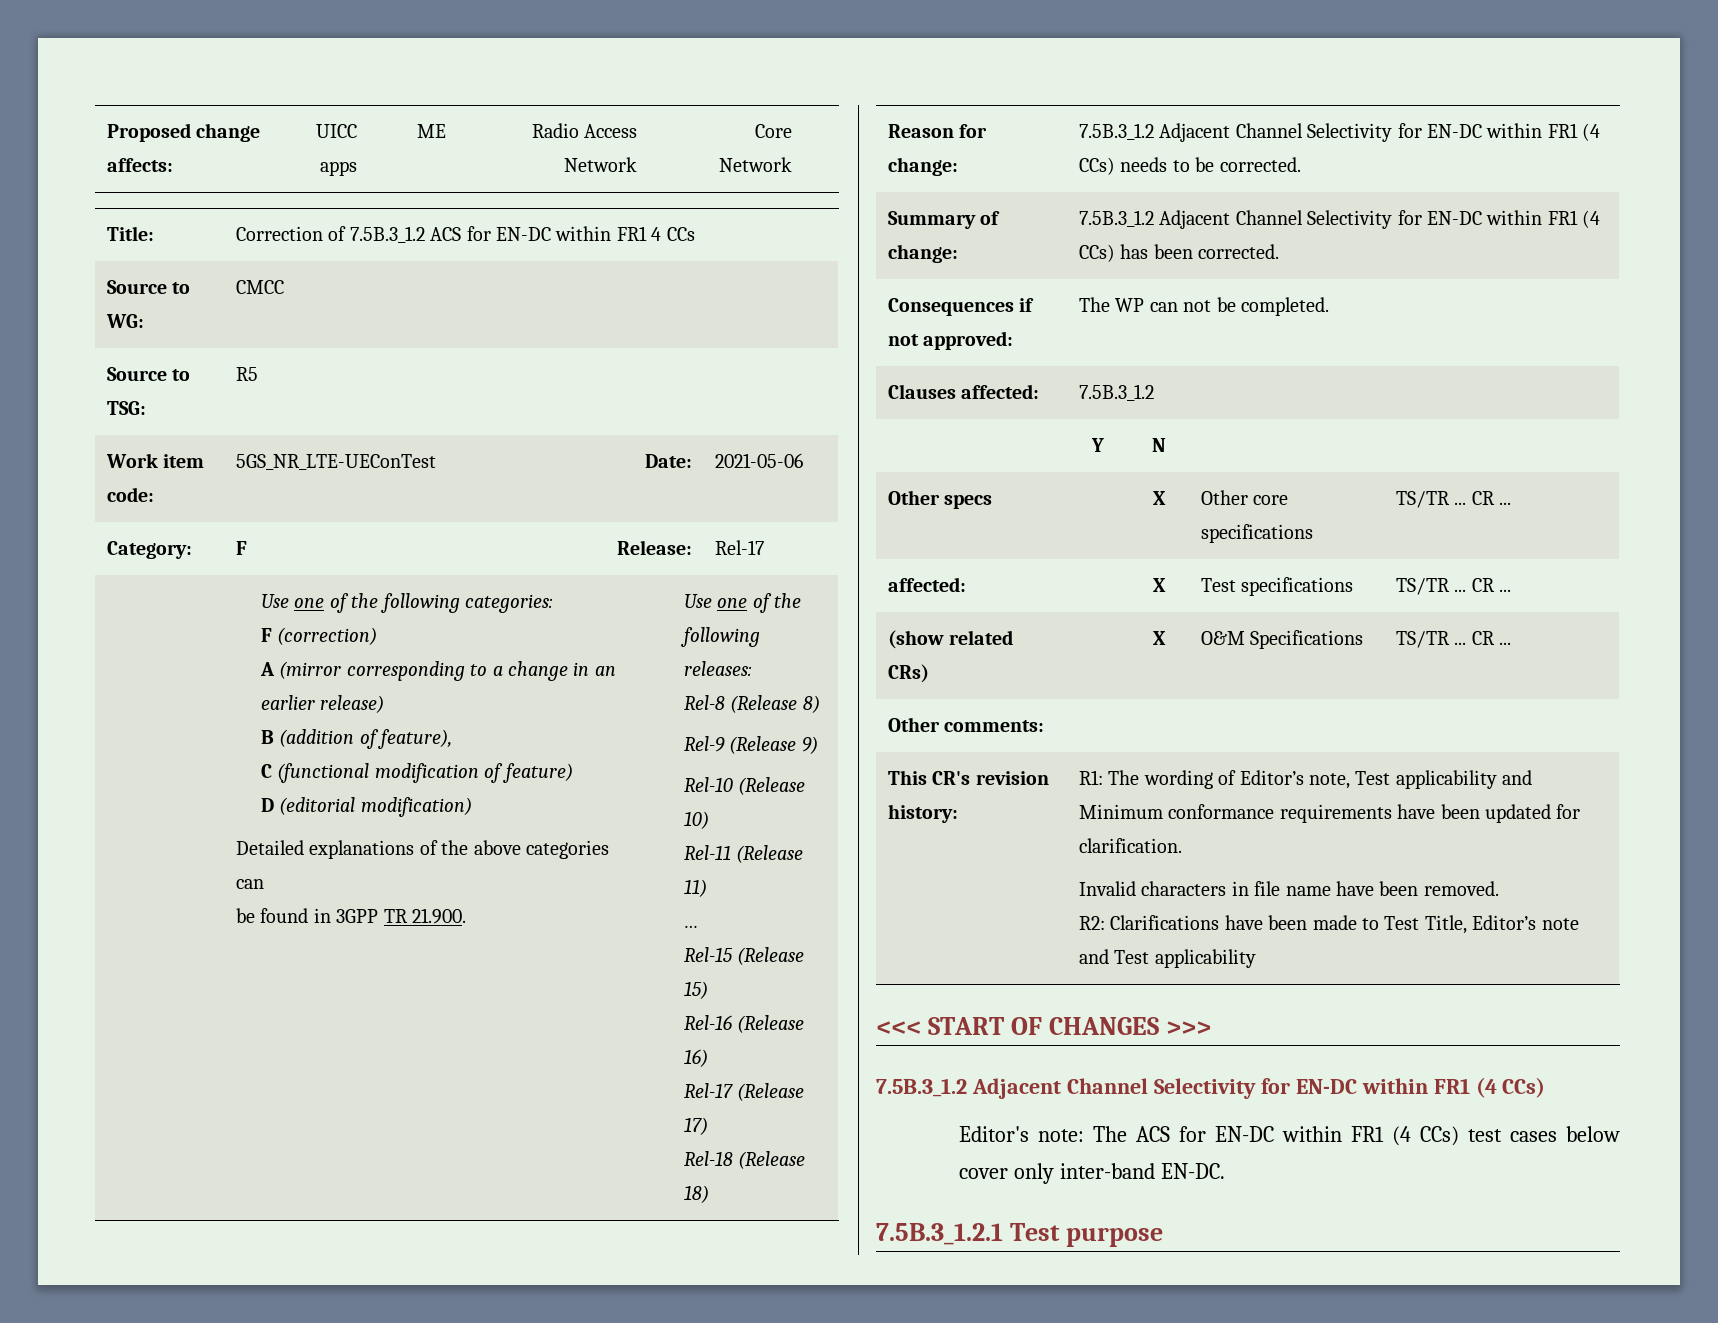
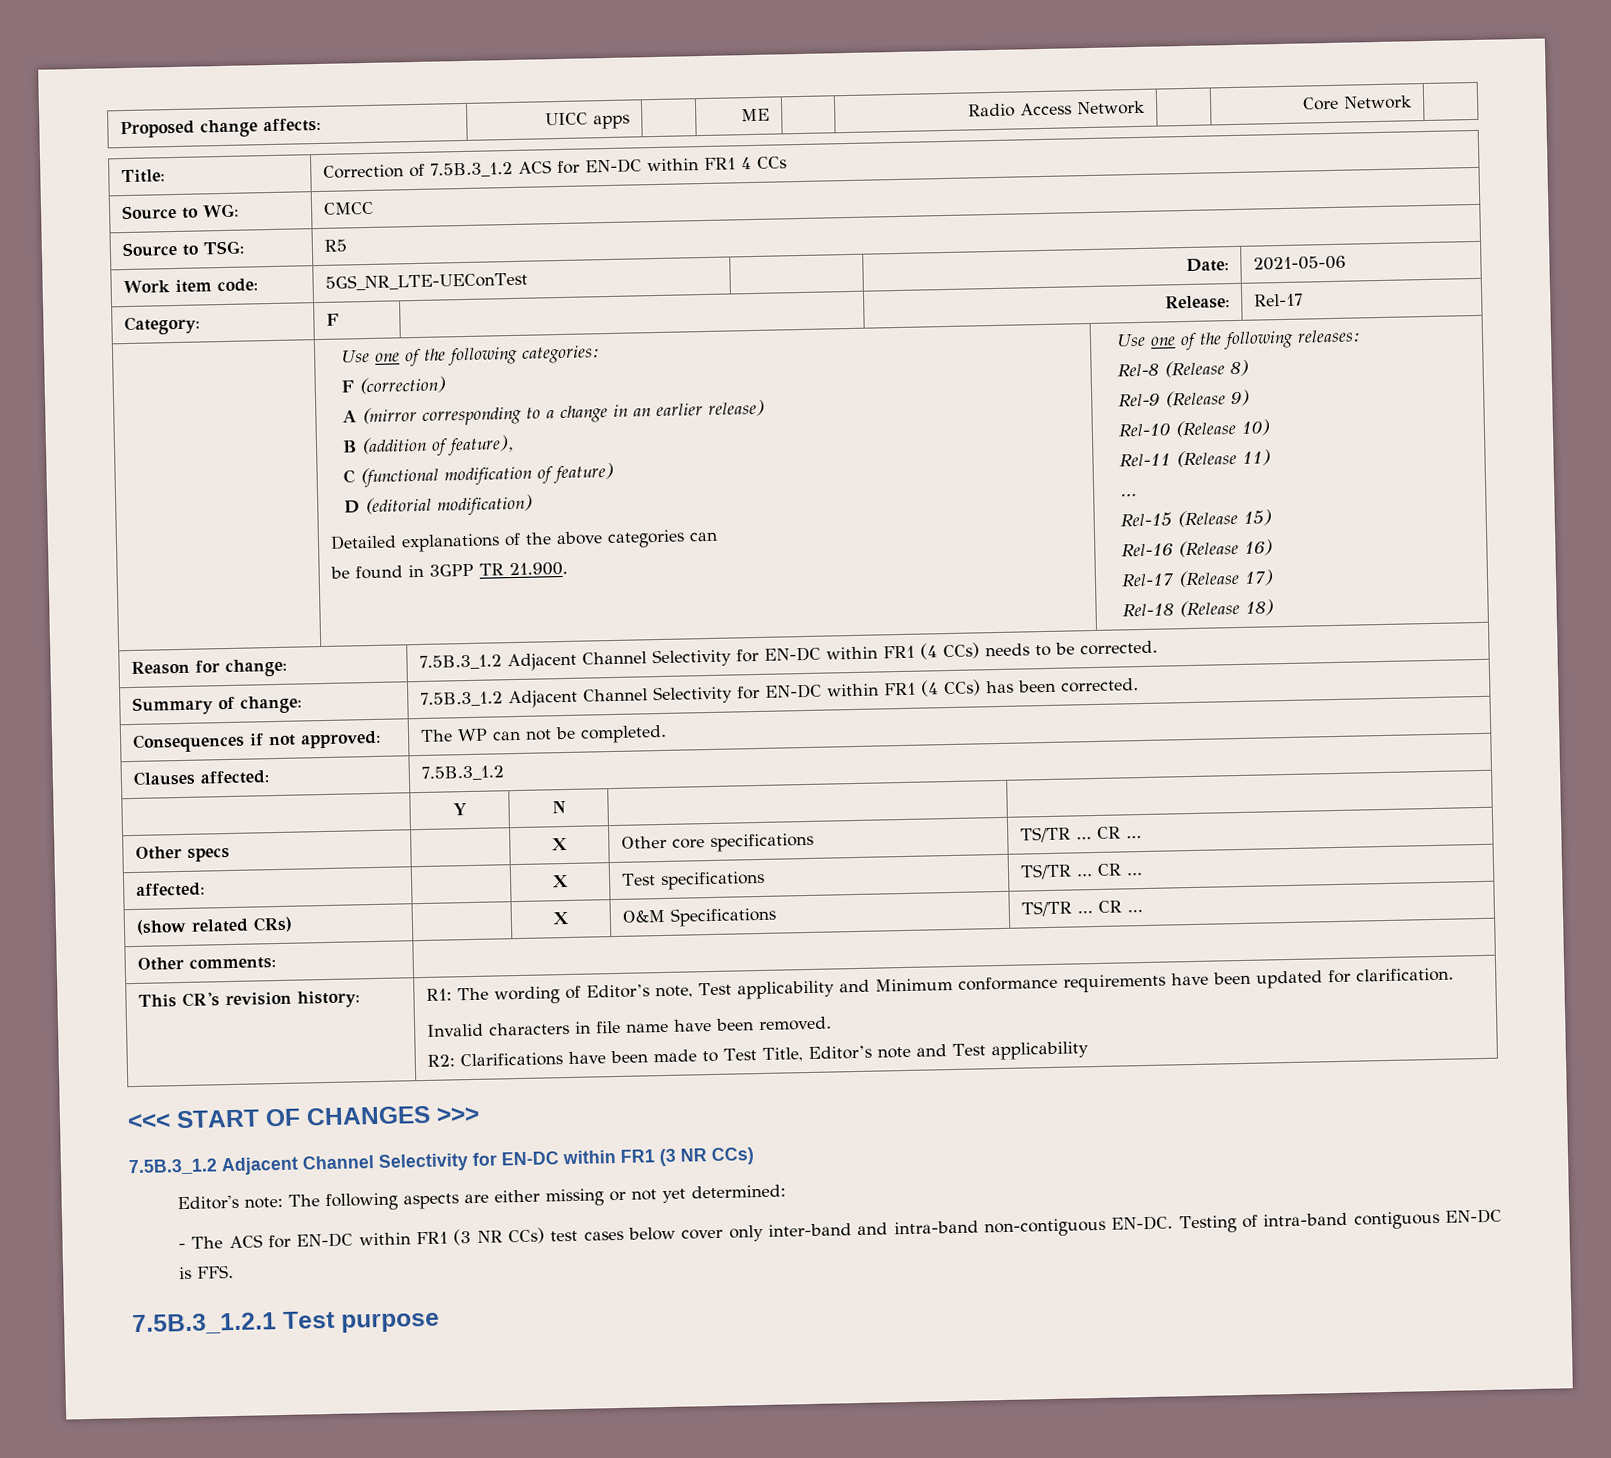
[1475,1077,1497,1098] (4 -> [659,1148,707,1167] (3 NR
[1136,1126,1412,1146] ACS for EN-DC within FR1 (4 -> [324,1184,786,1212] [177,1229,503,1250] following aspects are either missing or not yet determined: // - The ACS for EN-DC within FR1 (3 NR
[1161,1163,1226,1179] EN-DC. -> [857,1208,1502,1238] [178,1265,234,1280] and intra-band non-contiguous EN-DC. Testing of intra-band contiguous EN-DC is FFS.

